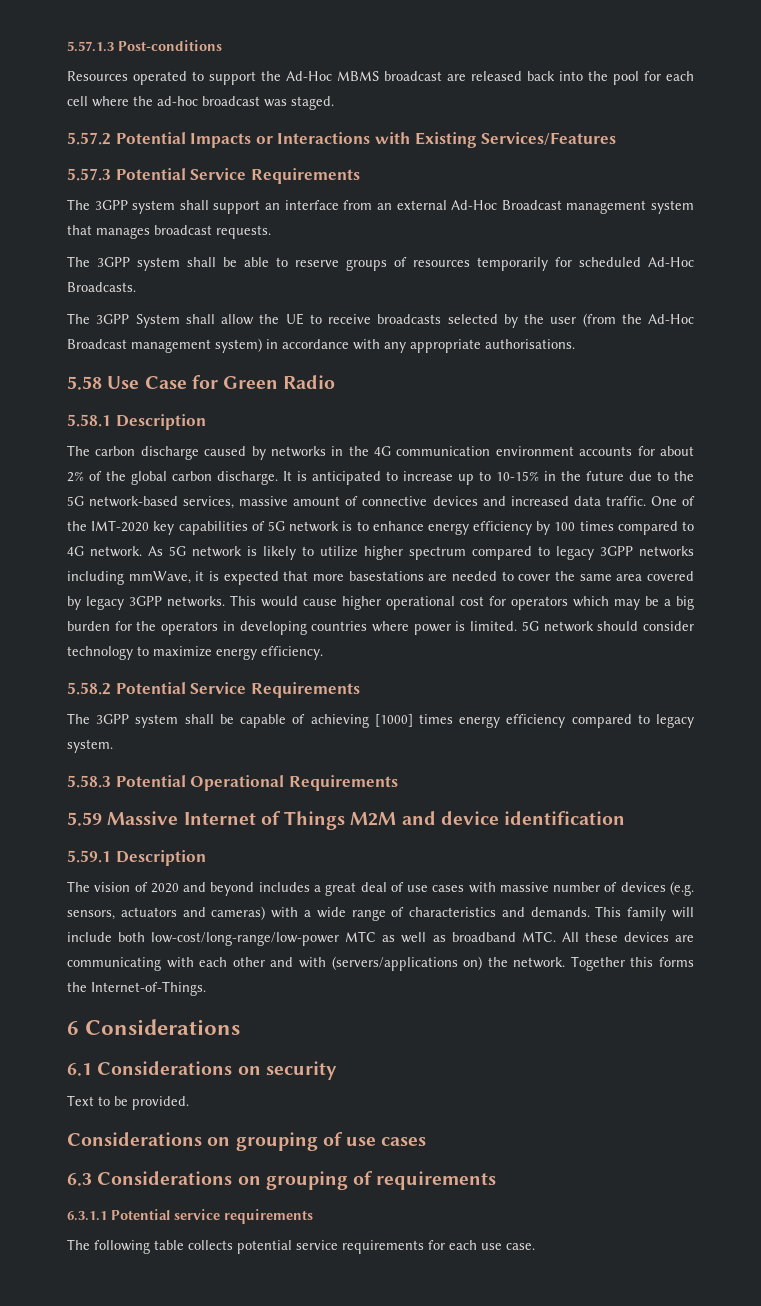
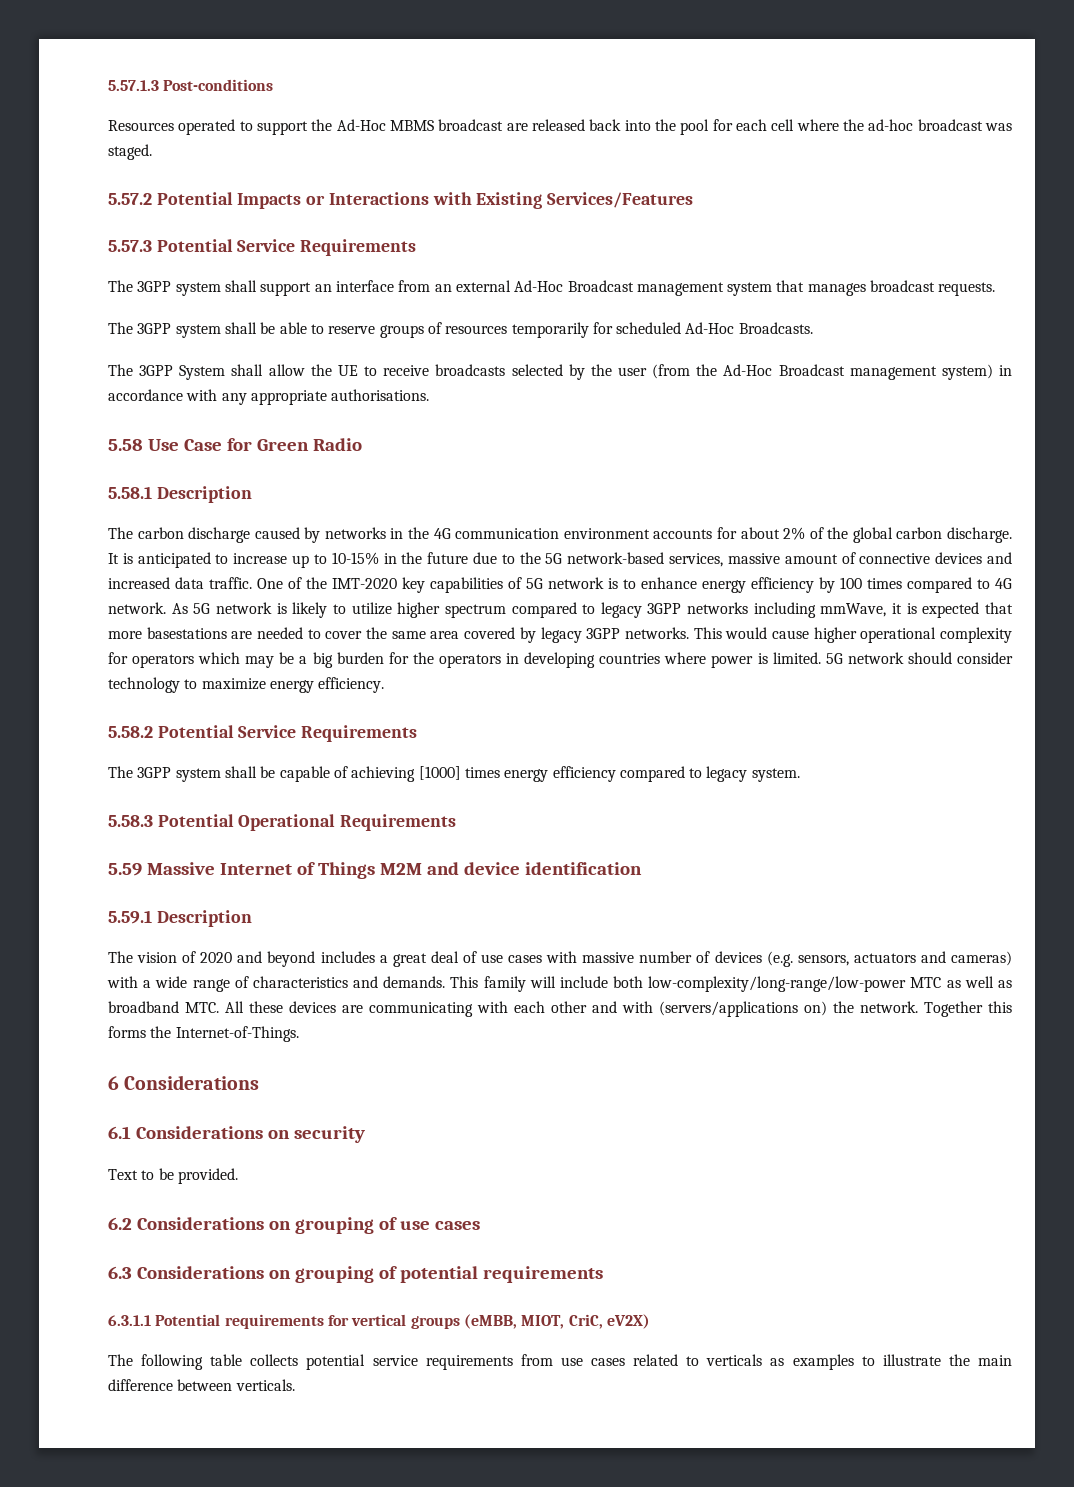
[460,596,484,606] cost -> [940,627,1013,643] complexity
[151,932,340,946] low-cost/long-range/low-power -> [648,976,907,992] low-complexity/long-range/low-power
(189, 1103) none -> [108,1217,132,1230] 6.2
(374, 1178) none -> [399,1266,478,1283] potential
[174,1209,313,1224] service requirements -> [224,1314,650,1329] requirements for vertical groups (eMBB, MIOT, CriC, eV2X)
[428,1240,535,1250] for each use case. -> [520,1354,1012,1370] [108,1379,295,1391] from use cases related to verticals as examples to illustrate the main difference between verticals.

